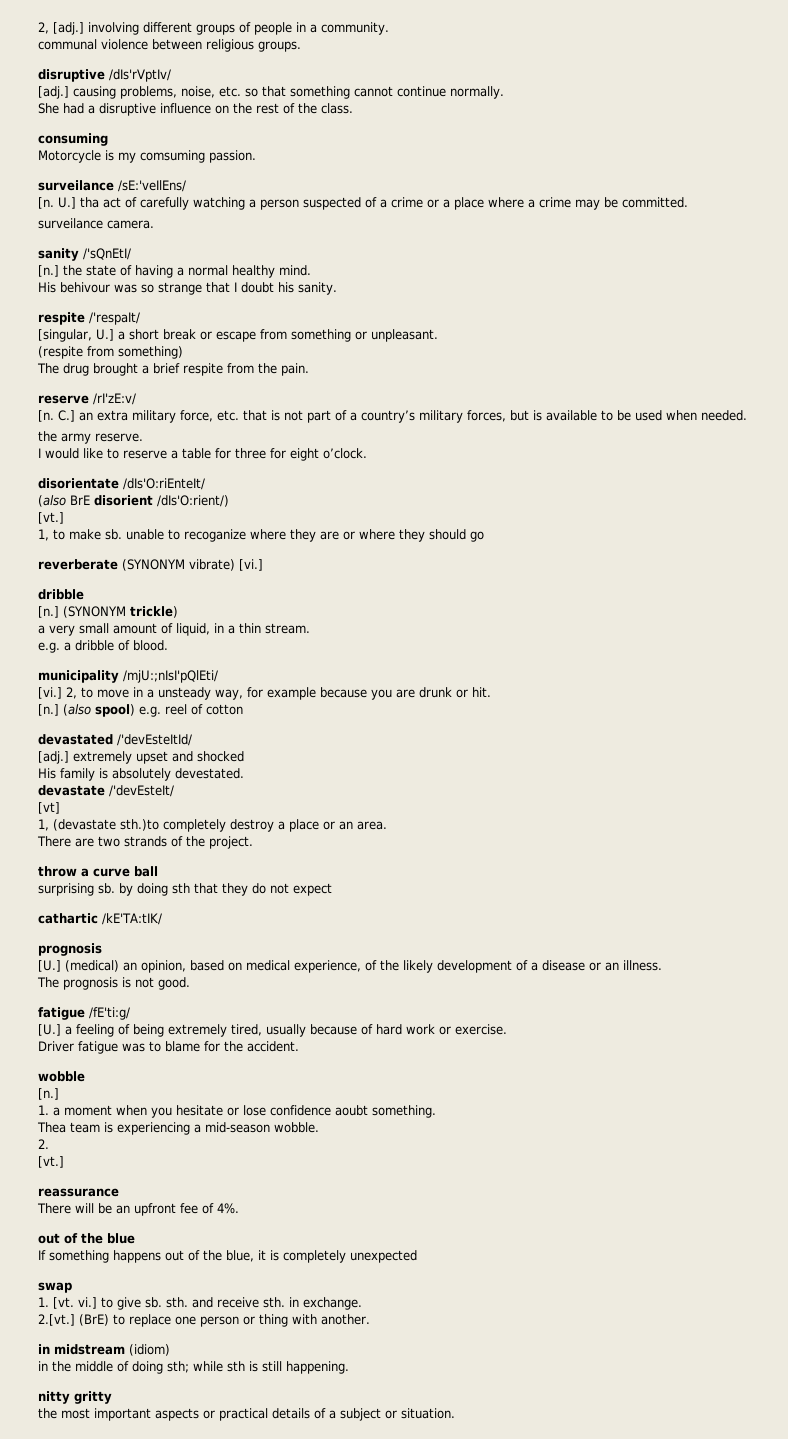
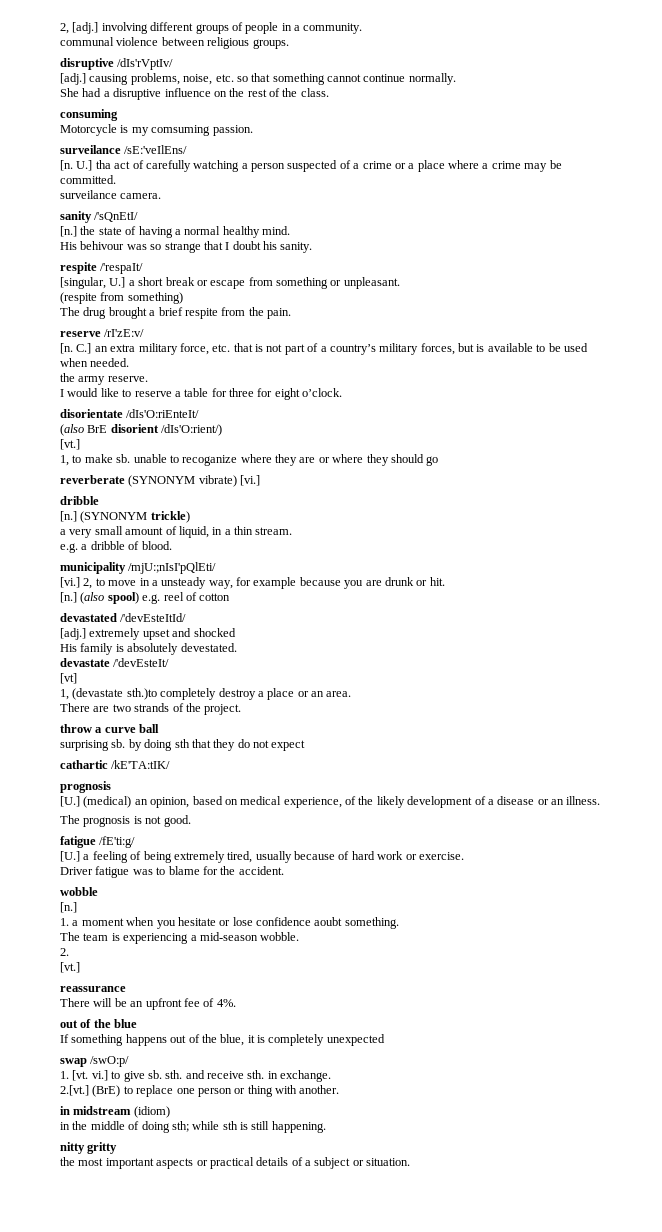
[37,1122,66,1133] Thea -> [60,932,80,941] The
(72, 1287) none -> [90,1056,130,1067] /swO:p/

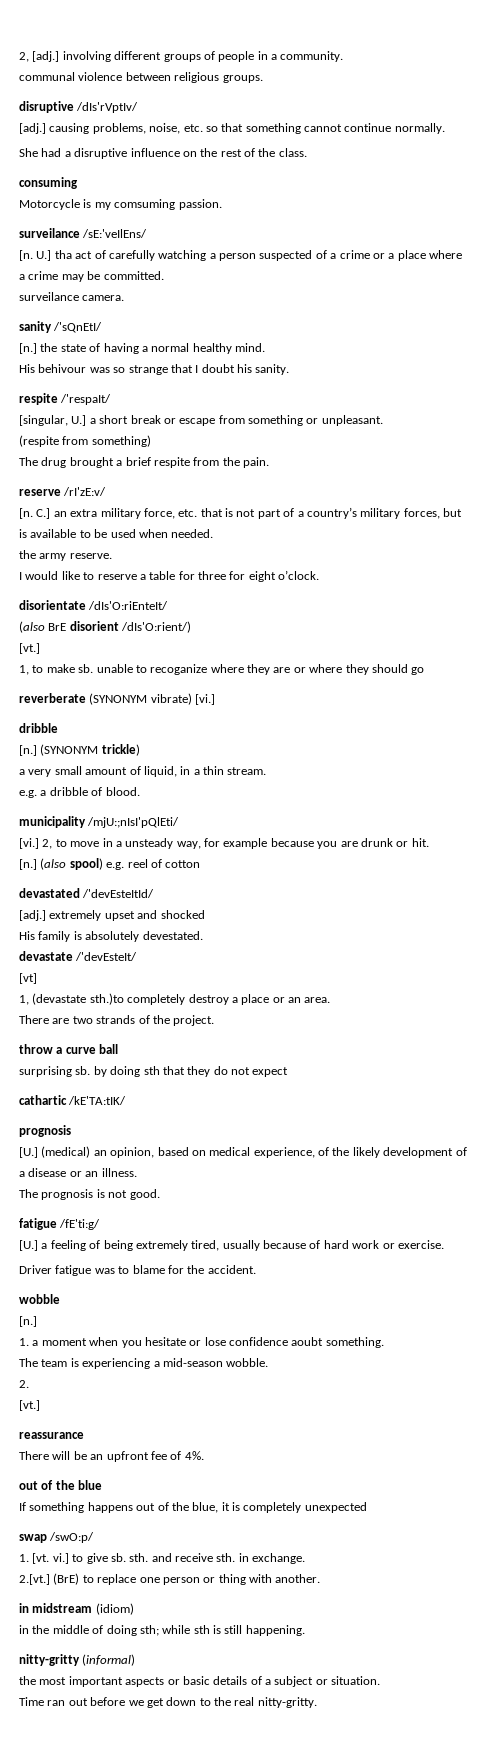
[60,1142,118,1154] nitty gritty -> [19,1654,136,1666] nitty-gritty (informal)
[209,1157,254,1169] practical -> [182,1676,210,1685] basic
(411, 1162) none -> [19,1697,317,1708] // Time ran out before we get down to the real nitty-gritty.

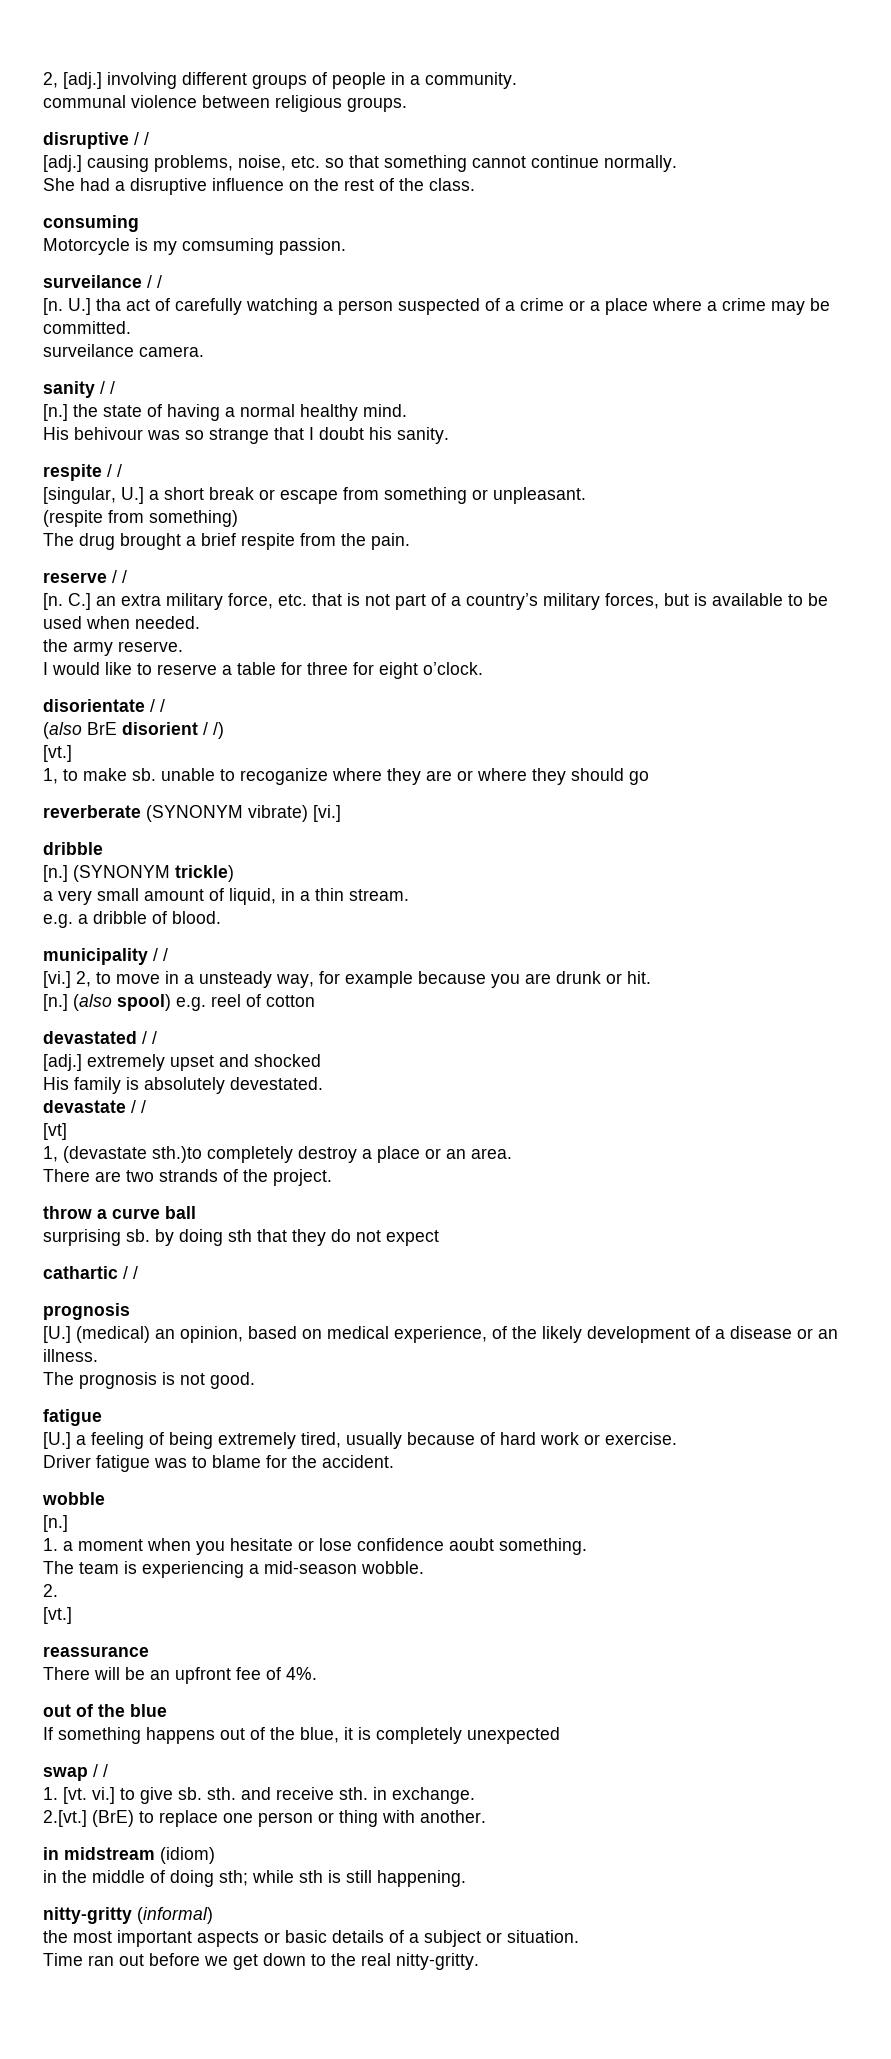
[76,102,139,113] /dIs'rVptIv/ -> [134,132,149,145] / /
[82,229,148,238] /sE:'veIlEns/ -> [147,275,162,288] / /
[53,322,103,333] /'sQnEtI/ -> [100,381,115,394] / /
[60,394,112,405] /'respaIt/ -> [107,464,122,477] / /
[63,487,107,496] /rI'zE:v/ -> [112,570,127,583] / /
[88,601,169,610] /dIs'O:riEnteIt/ -> [150,699,165,712] / /
[121,621,192,633] /dIs'O:rient/) -> [203,722,224,739] / /)
[87,817,180,828] /mjU:;nIsI'pQlEti/ -> [153,948,168,961] / /
[82,889,155,898] /'devEsteItId/ -> [142,1031,157,1044] / /
[75,952,138,961] /'devEsteIt/ -> [131,1100,146,1113] / /
[68,1096,127,1105] /kE'TA:tIK/ -> [123,1266,138,1279] / /
[59,1219,101,1230] /fE'ti:g/ -> (102, 1417) none
[49,1532,95,1543] /swO:p/ -> [93,1764,108,1777] / /

